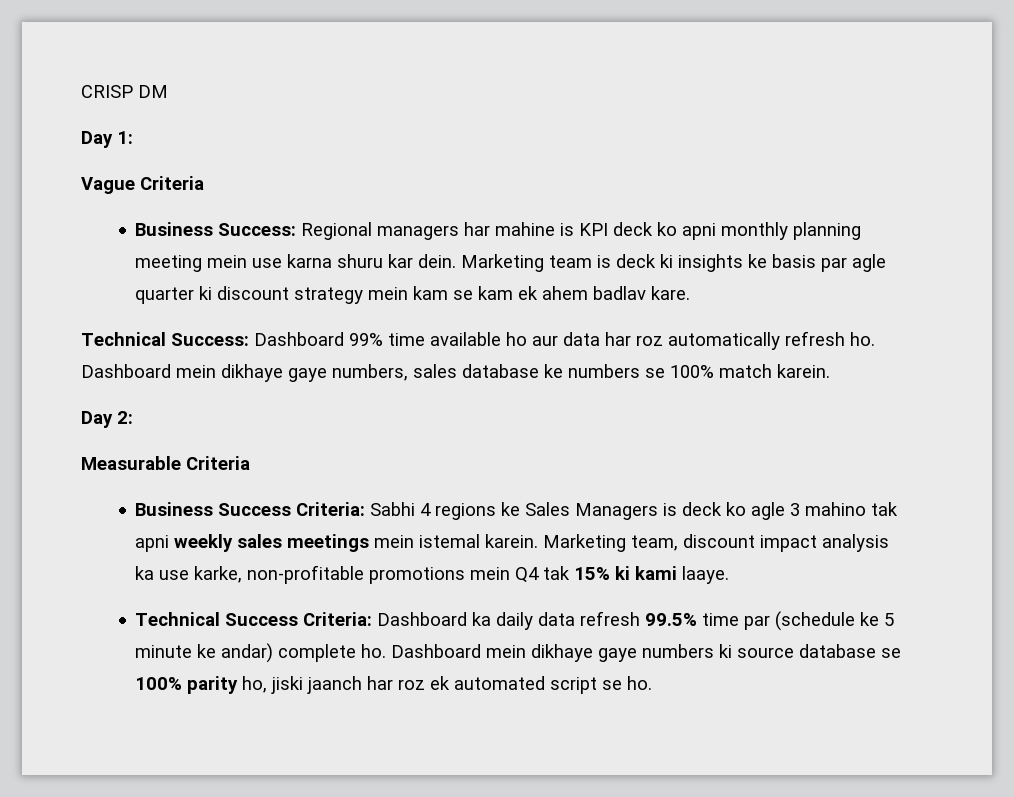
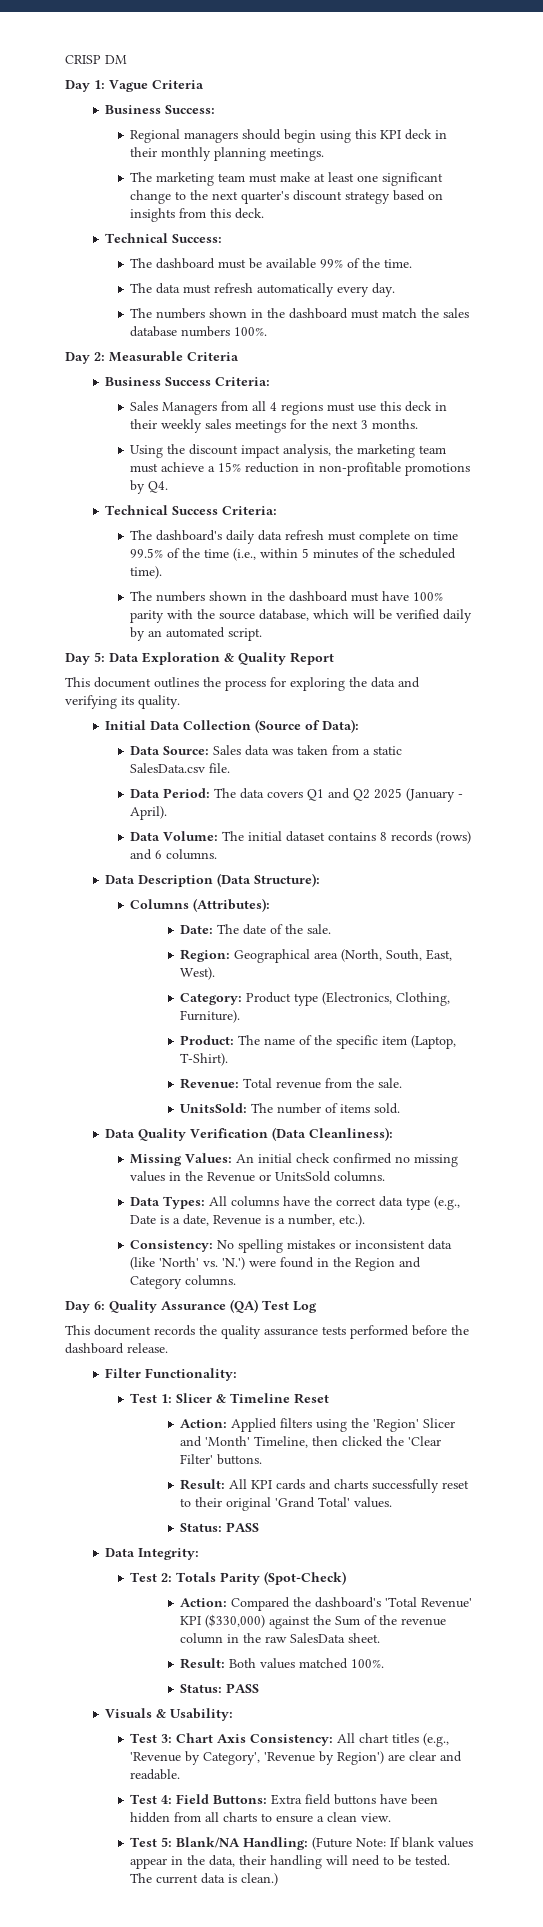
(133, 137) // -> (105, 84) none
(297, 229) none -> (216, 109) //
[464,222,862,240] [135,254,887,272] [135,286,691,304] [81,331,875,350] [81,364,830,382] har mahine is KPI deck ko apni monthly planning meeting mein use karna shuru kar dein. Marketing team is deck ki insights ke basis par agle quarter ki discount strategy mein kam se kam ek ahem badlav kare. // Technical Success: Dashboard 99% time available ho aur data har roz automatically refresh ho. Dashboard mein dikhaye gaye numbers, sales database ke numbers se 100% match karein. -> [242,129,448,143] [130,147,325,161] [130,172,444,186] [130,190,444,204] [130,208,265,222] [105,233,223,243] [130,258,413,269] [130,283,396,297] [130,308,470,319] [130,326,268,337] should begin using this KPI deck in their monthly planning meetings. // The marketing team must make at least one significant change to the next quarter's discount strategy based on insights from this deck. // Technical Success: // The dashboard must be available 99% of the time. // The data must refresh automatically every day. // The numbers shown in the dashboard must match the sales database numbers 100%.
(133, 417) // -> (105, 356) none
[370,502,899,520] [135,534,890,552] [135,565,730,584] Sabhi 4 regions ke Sales Managers is deck ko agle 3 mahino tak apni weekly sales meetings mein istemal karein. Marketing team, discount impact analysis ka use karke, non-profitable promotions mein Q4 tak 15% ki kami laaye. -> [130,401,448,415] [130,419,419,433] [130,444,447,458] [130,462,471,476] [130,480,169,494] // Sales Managers from all 4 regions must use this deck in their weekly sales meetings for the next 3 months. // Using the discount impact analysis, the marketing team must achieve a 15% reduction in non-profitable promotions by Q4.
[377,612,492,626] Dashboard ka -> [130,530,223,541] // The dashboard's
[645,611,895,631] [135,643,902,663] [135,676,653,694] 99.5% time par (schedule ke 5 minute ke andar) complete ho. Dashboard mein dikhaye gaye numbers ki source database se 100% parity ho, jiski jaanch har roz ek automated script se ho. -> [328,530,459,544] [130,548,457,561] [130,566,163,579] [130,591,444,602] [130,609,473,623] [130,627,263,641] [65,652,334,665] [65,677,420,691] [65,695,180,709] [105,719,360,733] [130,745,403,756] [130,763,231,773] [130,788,464,802] [130,806,168,820] [130,831,472,844] [130,849,218,860] [105,873,321,887] [130,898,271,912] [180,924,332,935] [180,949,453,963] [180,967,216,980] [180,992,451,1006] [180,1010,241,1023] [180,1035,457,1049] [180,1053,229,1066] [180,1078,403,1089] [180,1103,401,1114] [105,1127,394,1141] [130,1153,459,1167] [130,1171,386,1182] [130,1196,461,1210] [130,1214,366,1227] [130,1239,453,1253] [130,1257,422,1271] [130,1275,237,1289] [65,1299,317,1313] [65,1325,469,1339] [65,1343,168,1354] [105,1368,238,1381] [130,1393,330,1404] [180,1418,456,1432] [180,1436,442,1448] [180,1454,263,1465] [180,1479,470,1493] [180,1497,393,1511] [180,1522,260,1532] [105,1548,200,1560] [130,1571,347,1585] [180,1597,473,1611] [180,1614,447,1629] [180,1633,381,1644] [180,1658,385,1669] [180,1683,260,1693] [105,1708,234,1721] [130,1733,450,1747] [130,1751,463,1765] [130,1769,181,1780] [130,1794,439,1805] [130,1812,392,1823] [130,1837,474,1850] [130,1855,451,1869] [130,1873,279,1886] must complete on time 99.5% of the time (i.e., within 5 minutes of the scheduled time). // The numbers shown in the dashboard must have 100% parity with the source database, which will be verified daily by an automated script. // Day 5: Data Exploration & Quality Report // This document outlines the process for exploring the data and verifying its quality. // Initial Data Collection (Source of Data): // Data Source: Sales data was taken from a static SalesData.csv file. // Data Period: The data covers Q1 and Q2 2025 (January - April). // Data Volume: The initial dataset contains 8 records (rows) and 6 columns. // Data Description (Data Structure): // Columns (Attributes): // Date: The date of the sale. // Region: Geographical area (North, South, East, West). // Category: Product type (Electronics, Clothing, Furniture). // Product: The name of the specific item (Laptop, T-Shirt). // Revenue: Total revenue from the sale. // UnitsSold: The number of items sold. // Data Quality Verification (Data Cleanliness): // Missing Values: An initial check confirmed no missing values in the Revenue or UnitsSold columns. // Data Types: All columns have the correct data type (e.g., Date is a date, Revenue is a number, etc.). // Consistency: No spelling mistakes or inconsistent data (like 'North' vs. 'N.') were found in the Region and Category columns. // Day 6: Quality Assurance (QA) Test Log // This document records the quality assurance tests performed before the dashboard release. // Filter Functionality: // Test 1: Slicer & Timeline Reset // Action: Applied filters using the 'Region' Slicer and 'Month' Timeline, then clicked the 'Clear Filter' buttons. // Result: All KPI cards and charts successfully reset to their original 'Grand Total' values. // Status: PASS // Data Integrity: // Test 2: Totals Parity (Spot-Check) // Action: Compared the dashboard's 'Total Revenue' KPI ($330,000) against the Sum of the revenue column in the raw SalesData sheet. // Result: Both values matched 100%. // Status: PASS // Visuals & Usability: // Test 3: Chart Axis Consistency: All chart titles (e.g., 'Revenue by Category', 'Revenue by Region') are clear and readable. // Test 4: Field Buttons: Extra field buttons have been hidden from all charts to ensure a clean view. // Test 5: Blank/NA Handling: (Future Note: If blank values appear in the data, their handling will need to be tested. The current data is clean.)

